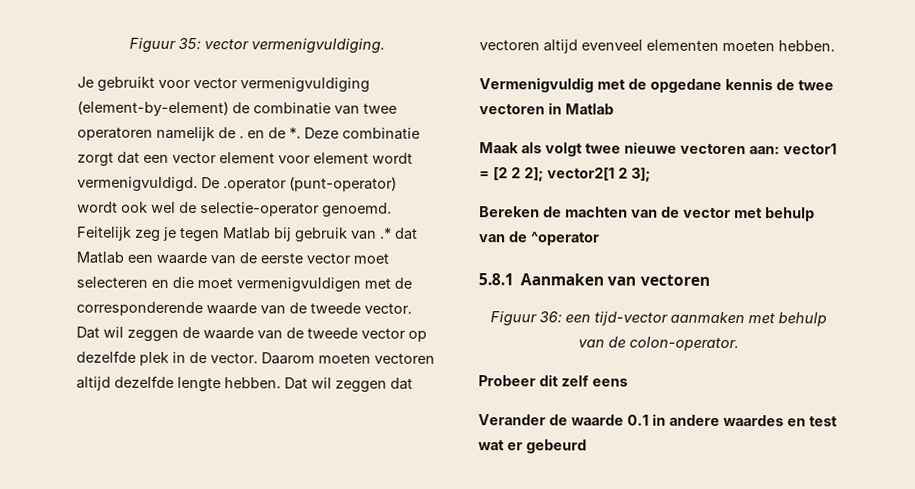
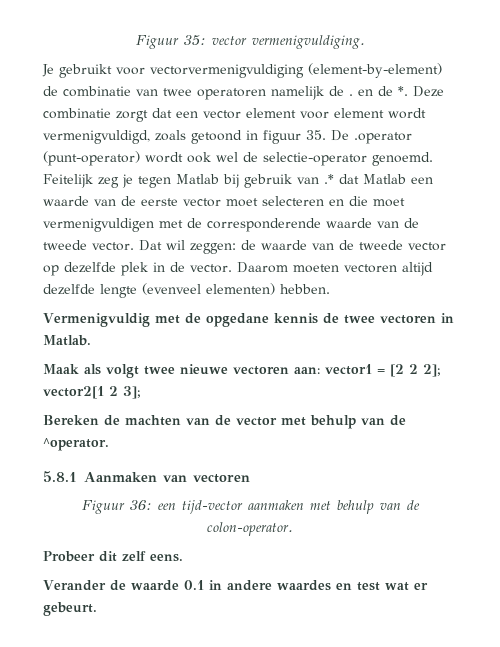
[193,77,370,93] vector vermenigvuldiging -> [150,64,304,78] vectorvermenigvuldiging
[77,176,198,193] vermenigvuldigd. -> [43,130,326,144] vermenigvuldigd, zoals getoond in figuur 35.
[127,329,179,342] zeggen -> [190,243,236,254] zeggen:
[224,377,413,393] [479,39,775,54] hebben. Dat wil zeggen dat vectoren altijd evenveel elementen moeten -> [142,283,275,295] (evenveel elementen)
[565,103,614,115] Matlab -> [43,335,91,346] Matlab.
[530,231,600,246] ^operator -> [43,438,109,451] ^operator.
[592,378,628,387] eens -> [150,554,183,562] eens.
[526,439,587,454] gebeurd -> [43,602,97,616] gebeurt.

